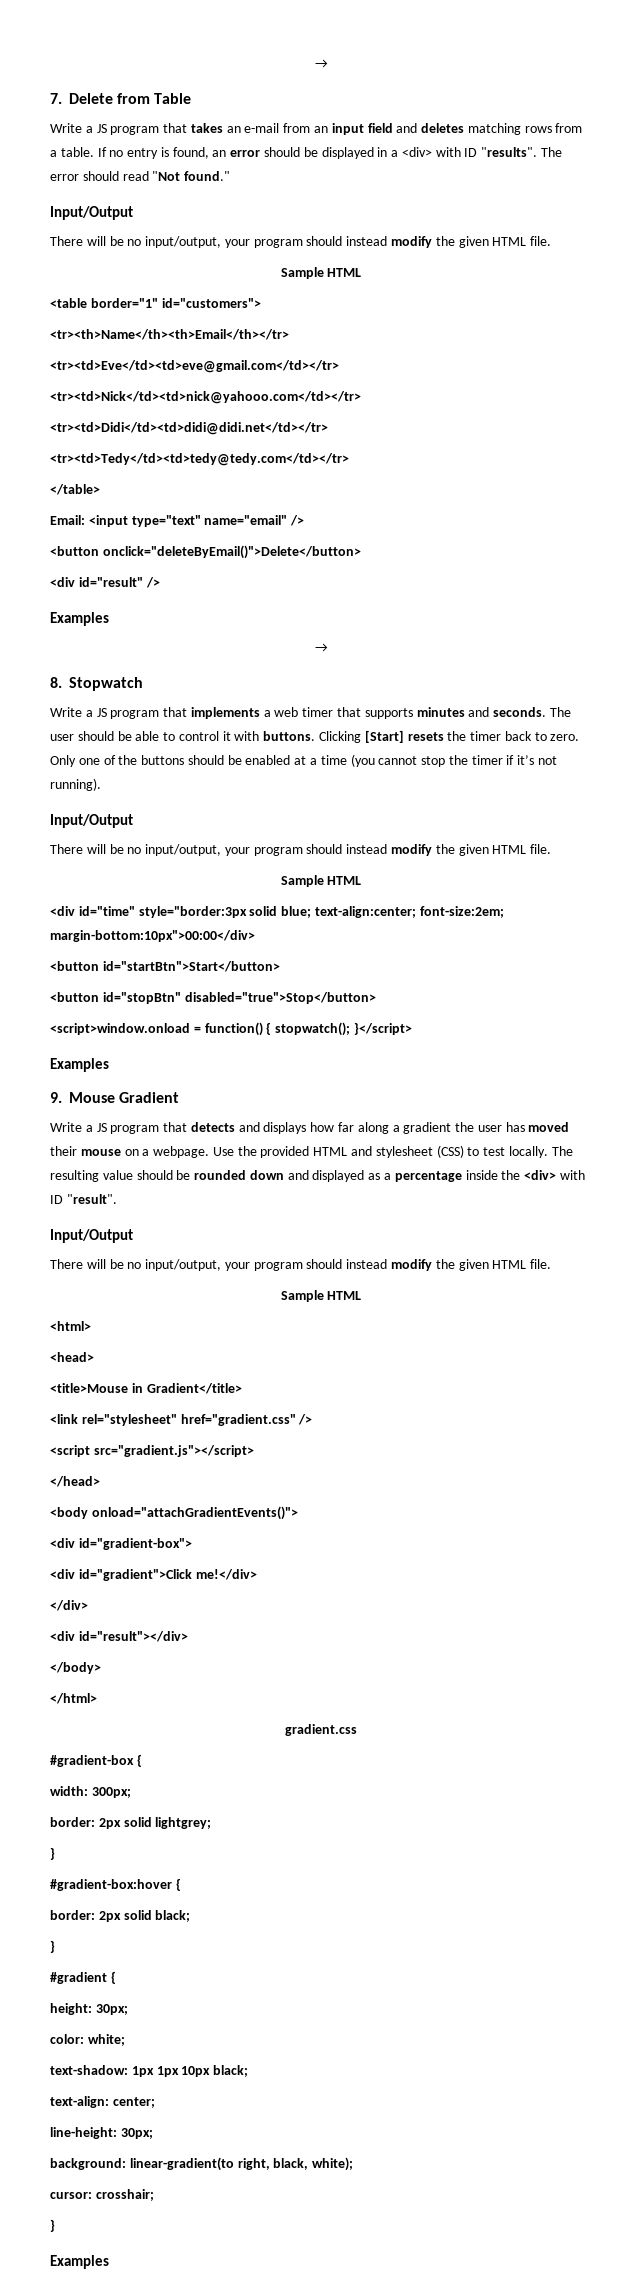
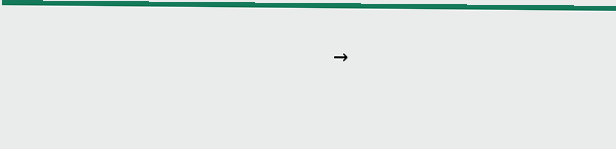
[314,59,328,68] [50,93,192,104] [50,123,583,135] [50,147,563,159] [50,171,231,181] [50,206,133,220] [50,236,552,248] [280,267,362,279] [50,298,261,308] [50,329,289,340] [50,360,339,373] [50,391,361,404] [50,422,328,435] [50,453,349,466] [50,484,100,495] [50,515,305,527] [50,545,361,559] [50,577,160,588] [50,612,109,626] [314,643,328,652] [50,677,143,691] [50,707,571,719] [50,730,580,743] [50,754,558,767] [50,778,101,791] [50,814,133,828] [50,844,552,856] [280,875,362,887] [50,906,504,918] [50,930,255,942] [50,961,280,972] [50,992,376,1004] [50,1022,412,1036] [50,1058,109,1072] [50,1092,180,1103] [50,1122,570,1134] [50,1145,573,1158] [50,1170,585,1182] [50,1194,117,1204] [50,1229,133,1243] [50,1259,552,1271] [280,1290,362,1302] [50,1321,91,1331] [50,1352,94,1362] [50,1383,242,1394] [50,1414,313,1426] [50,1445,254,1457] [50,1476,100,1487] [50,1506,298,1520] [50,1538,192,1550] [50,1569,257,1581] [50,1600,88,1611] [50,1631,188,1642] [50,1662,101,1674] [50,1693,97,1704] [285,1724,357,1736] [50,1754,142,1767] [50,1786,131,1798] [50,1817,212,1829] [50,1847,55,1860] [50,1878,181,1891] [50,1910,191,1922] [50,1940,55,1953] [50,1971,116,1984] [50,2003,128,2015] [50,2034,125,2046] [50,2065,249,2077] [50,2096,155,2108] [50,2127,153,2139] [50,2157,354,2171] [50,2189,154,2201] [50,2219,55,2232] [50,2255,109,2269] → // 7. Delete from Table // Write a JS program that takes an e-mail from an input field and deletes matching rows from a table. If no entry is found, an error should be displayed in a <div> with ID "results". The error should read "Not found." // Input/Output // There will be no input/output, your program should instead modify the given HTML file. // Sample HTML // <table border="1" id="customers"> // <tr><th>Name</th><th>Email</th></tr> // <tr><td>Eve</td><td>eve@gmail.com</td></tr> // <tr><td>Nick</td><td>nick@yahooo.com</td></tr> // <tr><td>Didi</td><td>didi@didi.net</td></tr> // <tr><td>Tedy</td><td>tedy@tedy.com</td></tr> // </table> // Email: <input type="text" name="email" /> // <button onclick="deleteByEmail()">Delete</button> // <div id="result" /> // Examples // → // 8. Stopwatch // Write a JS program that implements a web timer that supports minutes and seconds. The user should be able to control it with buttons. Clicking [Start] resets the timer back to zero. Only one of the buttons should be enabled at a time (you cannot stop the timer if it’s not running). // Input/Output // There will be no input/output, your program should instead modify the given HTML file. // Sample HTML // <div id="time" style="border:3px solid blue; text-align:center; font-size:2em; margin-bottom:10px">00:00</div> // <button id="startBtn">Start</button> // <button id="stopBtn" disabled="true">Stop</button> // <script>window.onload = function() { stopwatch(); }</script> // Examples // 9. Mouse Gradient // Write a JS program that detects and displays how far along a gradient the user has moved their mouse on a webpage. Use the provided HTML and stylesheet (CSS) to test locally. The resulting value should be rounded down and displayed as a percentage inside the <div> with ID "result". // Input/Output // There will be no input/output, your program should instead modify the given HTML file. // Sample HTML // <html> // <head> // <title>Mouse in Gradient</title> // <link rel="stylesheet" href="gradient.css" /> // <script src="gradient.js"></script> // </head> // <body onload="attachGradientEvents()"> // <div id="gradient-box"> // <div id="gradient">Click me!</div> // </div> // <div id="result"></div> // </body> // </html> // gradient.css // #gradient-box { // width: 300px; // border: 2px solid lightgrey; // } // #gradient-box:hover { // border: 2px solid black; // } // #gradient { // height: 30px; // color: white; // text-shadow: 1px 1px 10px black; // text-align: center; // line-height: 30px; // background: linear-gradient(to right, black, white); // cursor: crosshair; // } // Examples -> [333,53,349,64] →

